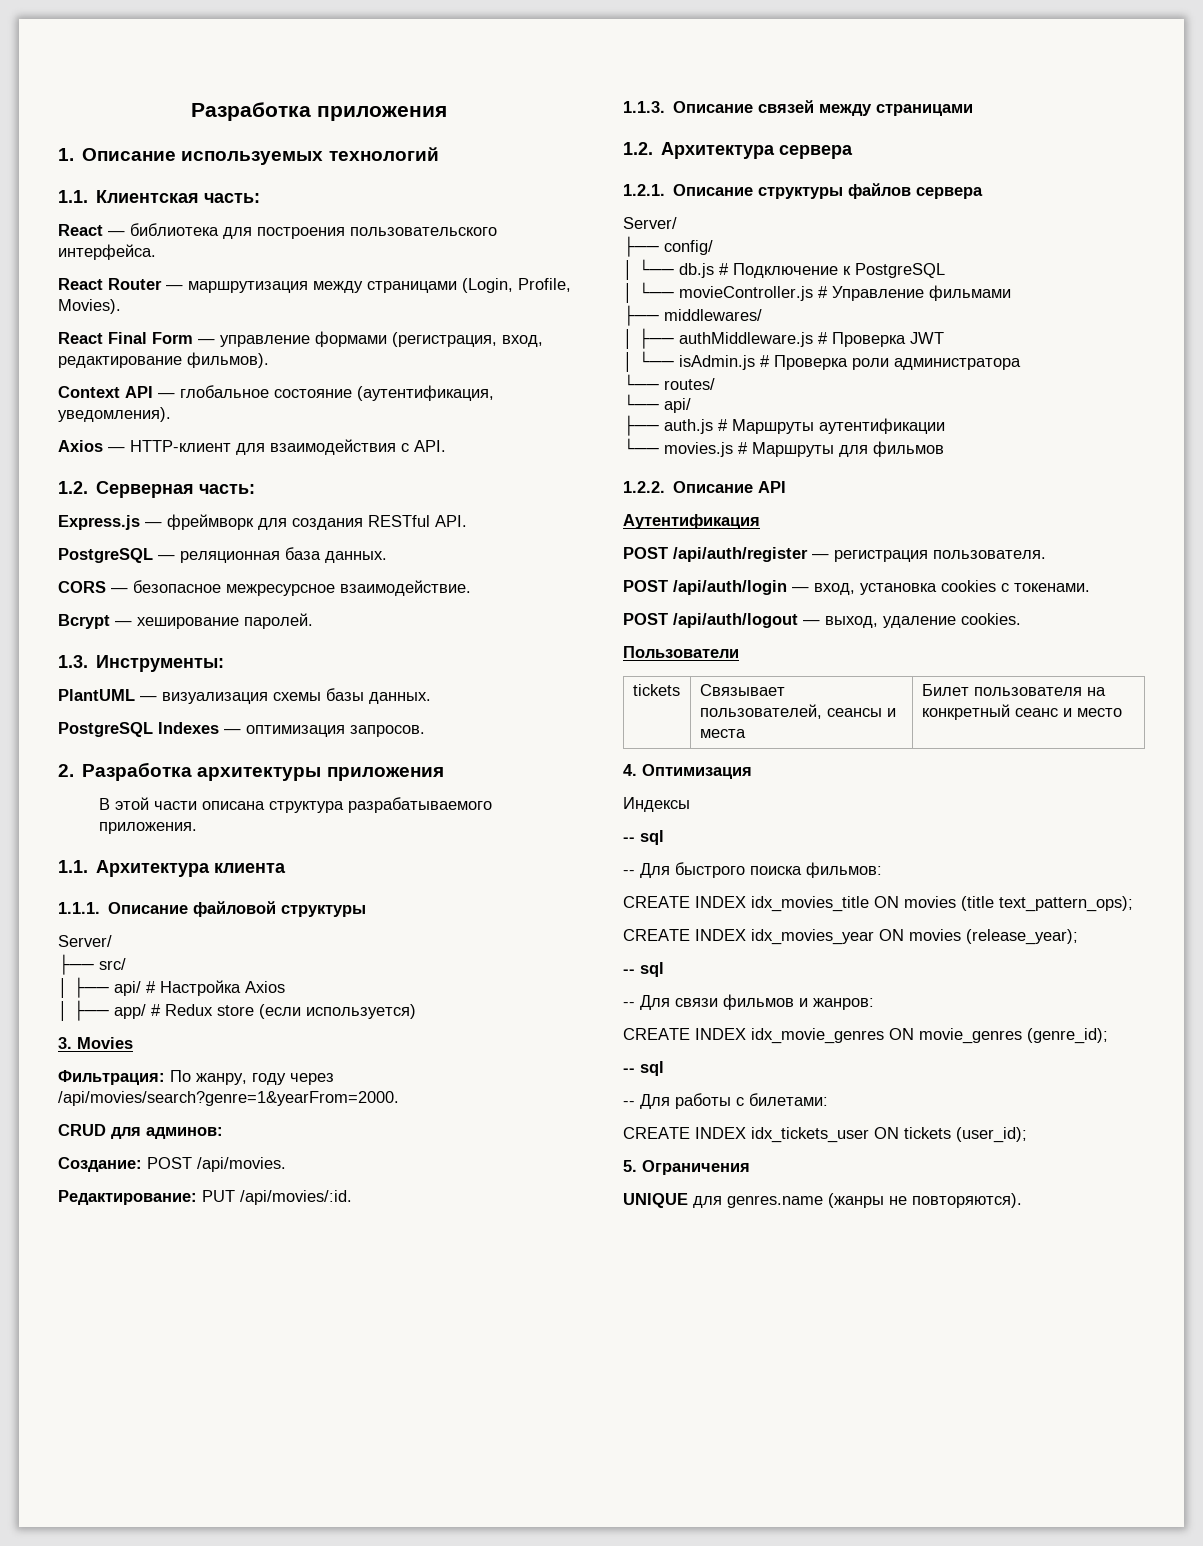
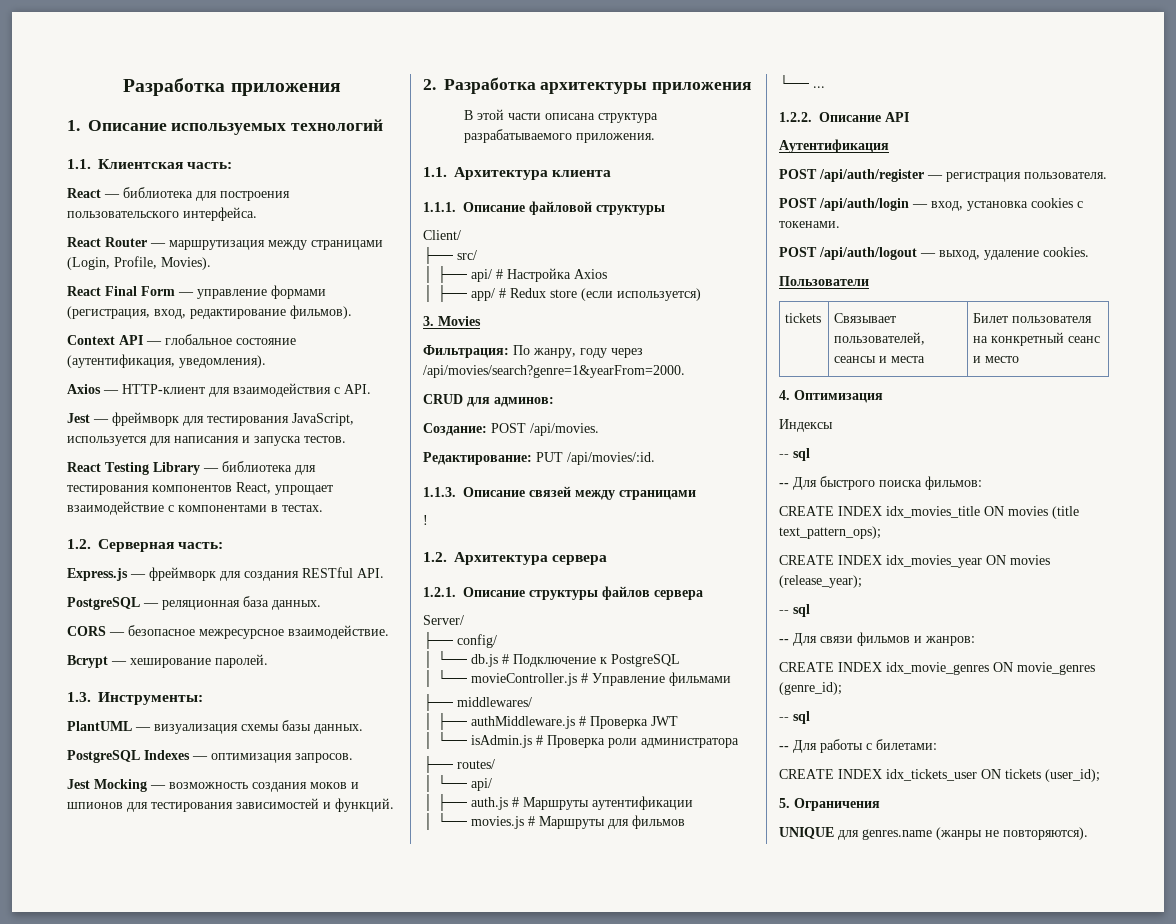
(446, 446) none -> [67,412,354,426] [67,436,346,446] [67,461,316,475] [67,482,333,495] [67,501,323,515] // Jest — фреймворк для тестирования JavaScript, используется для написания и запуска тестов. // React Testing Library — библиотека для тестирования компонентов React, упрощает взаимодействие с компонентами в тестах.
(425, 731) none -> [67,779,359,792] [67,798,394,812] // Jest Mocking — возможность создания моков и шпионов для тестирования зависимостей и функций.
[58,935,112,947] Server/ -> [423,230,461,240] Client/
(974, 110) none -> [423,515,428,525] // !
[623,374,659,390] └── -> [423,756,453,773] ├──
(715, 384) none -> [423,775,433,792] │
(691, 405) none -> [423,794,433,811] │
(945, 426) none -> [423,813,433,830] │
(944, 449) none -> [779,75,825,88] // └── ...

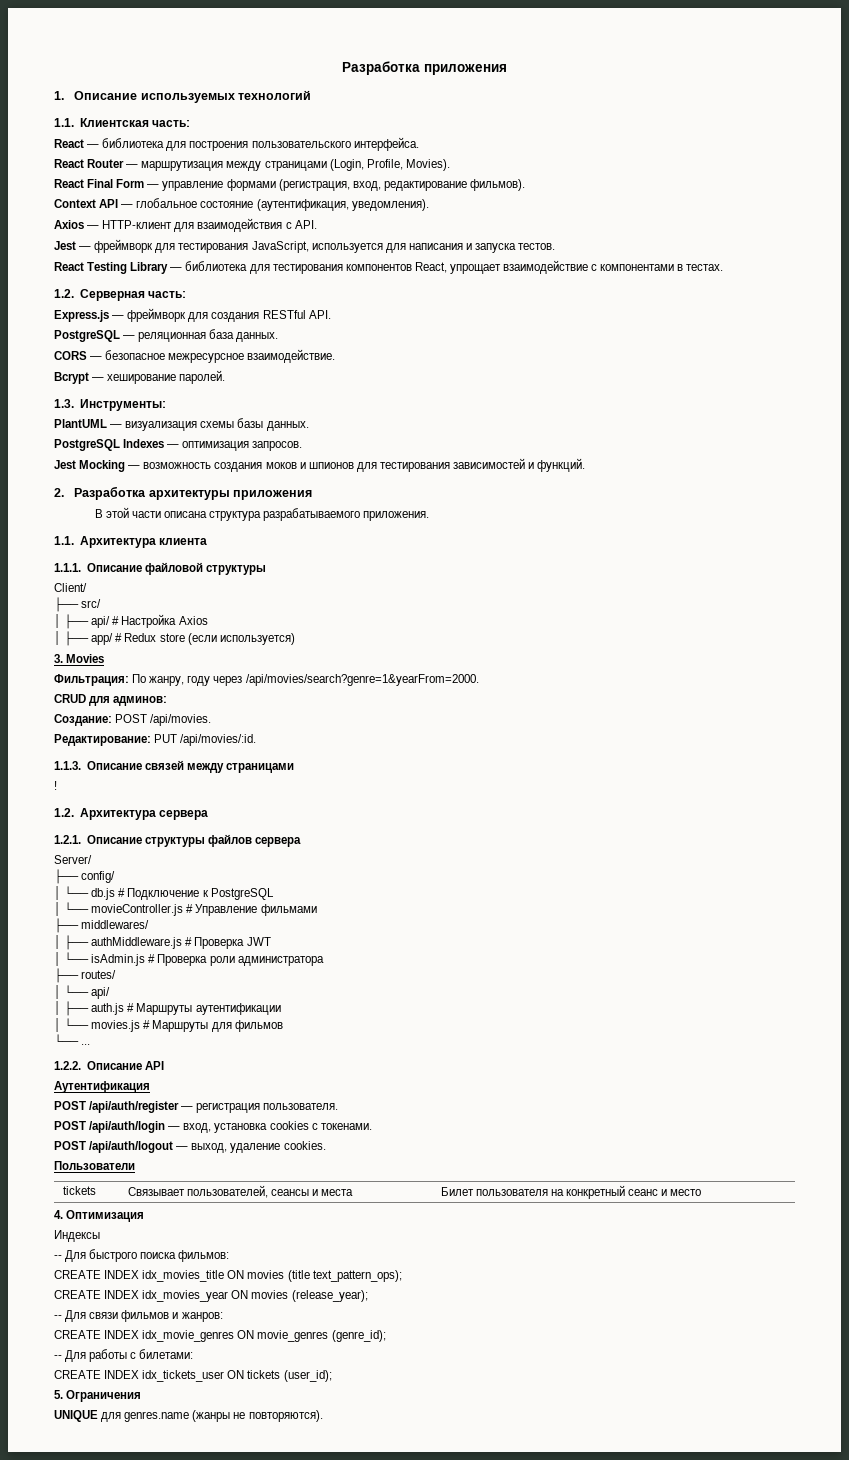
[779,448,810,461] // -- sql -> (100, 1236) none
[779,604,810,617] // -- sql -> (368, 1296) none
[779,711,810,724] // -- sql -> (386, 1336) none

